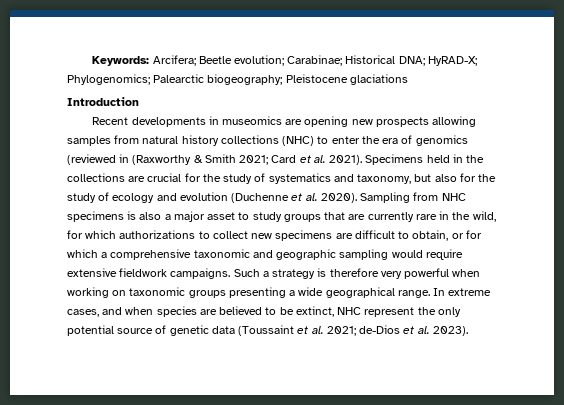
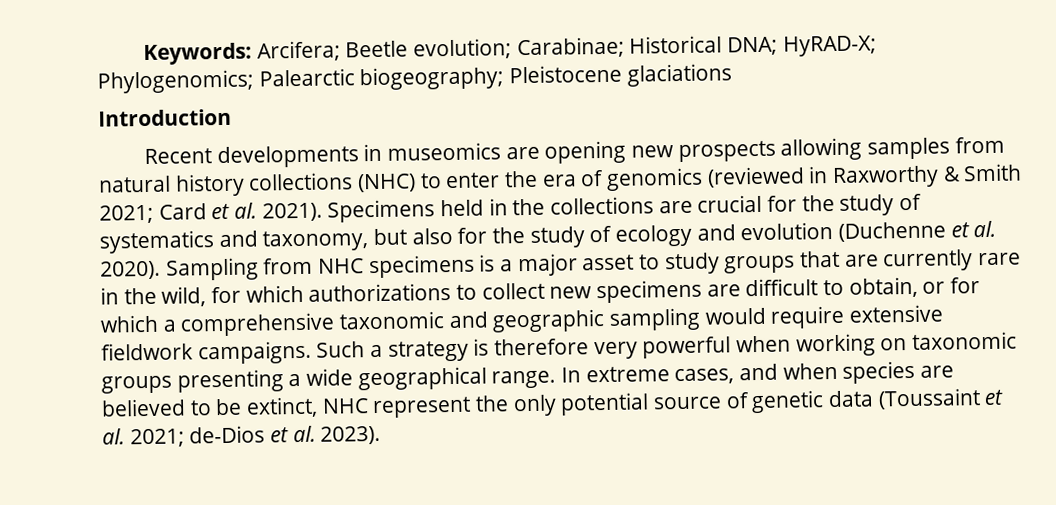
[132,155,192,165] (Raxworthy -> [832,165,940,188] Raxworthy
[139,212,162,220] also -> (496, 263) none

